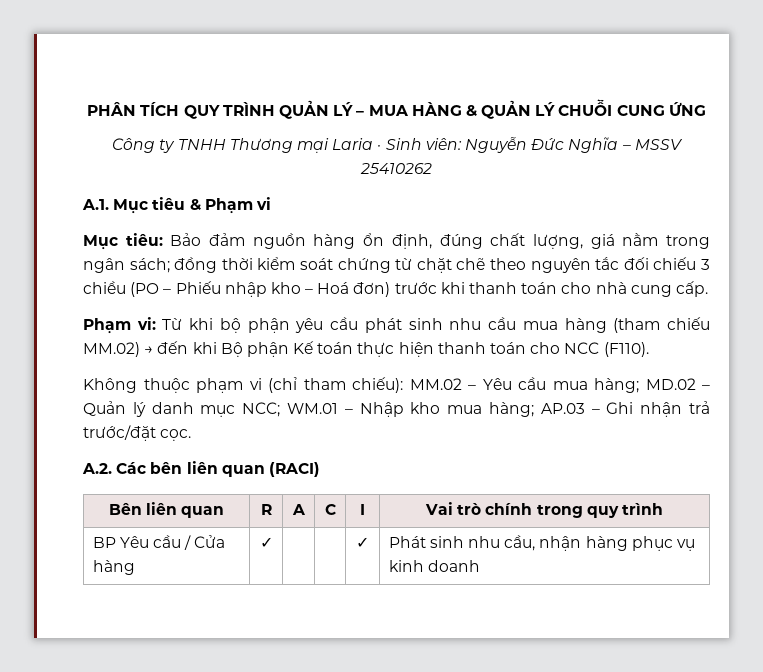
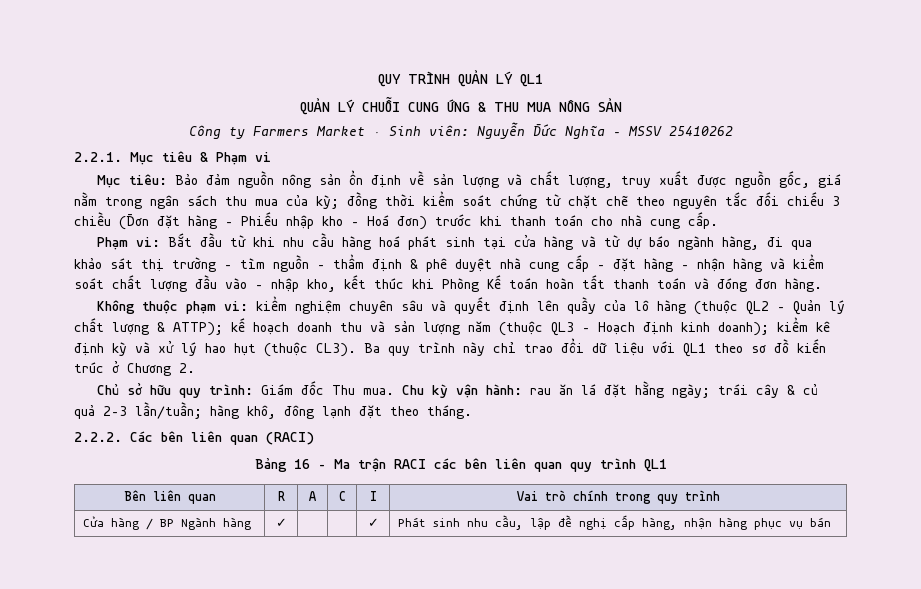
[87,102,180,116] PHÂN TÍCH -> (378, 80) none
[356,102,477,116] – MUA HÀNG & -> [520,74,543,87] QL1 //
[112,138,374,153] // Công ty TNHH Thương mại Laria -> [477,98,622,112] [188,125,365,139] & THU MUA NÔNG SẢN // Công ty Farmers Market
[82,199,109,210] A.1. -> [74,152,122,162] 2.2.1.
[313,233,710,249] [83,258,170,273] hàng ổn định, đúng chất lượng, giá nằm trong ngân sách; -> [282,170,842,188] [74,192,339,209] nông sản ổn định về sản lượng và chất lượng, truy xuất được nguồn gốc, giá nằm trong ngân sách thu mua của kỳ;
[130,282,160,297] (PO -> [119,214,217,230] (Đơn đặt hàng
[162,317,710,333] [83,341,649,357] [83,377,710,393] [83,401,710,417] [83,425,192,441] [82,463,112,474] Từ khi bộ phận yêu cầu phát sinh nhu cầu mua hàng (tham chiếu MM.02) → đến khi Bộ phận Kế toán thực hiện thanh toán cho NCC (F110). // Không thuộc phạm vi (chỉ tham chiếu): MM.02 – Yêu cầu mua hàng; MD.02 – Quản lý danh mục NCC; WM.01 – Nhập kho mua hàng; AP.03 – Ghi nhận trả trước/đặt cọc. // A.2. -> [168,233,813,250] [74,254,824,272] [74,275,822,292] [97,296,846,315] [74,317,830,336] [74,338,826,357] [74,360,195,376] [97,381,819,398] [74,402,472,419] [74,432,122,442] Bắt đầu từ khi nhu cầu hàng hoá phát sinh tại cửa hàng và từ dự báo ngành hàng, đi qua khảo sát thị trường – tìm nguồn – thẩm định & phê duyệt nhà cung cấp – đặt hàng – nhận hàng và kiểm soát chất lượng đầu vào – nhập kho, kết thúc khi Phòng Kế toán hoàn tất thanh toán và đóng đơn hàng. // Không thuộc phạm vi: kiểm nghiệm chuyên sâu và quyết định lên quầy của lô hàng (thuộc QL2 – Quản lý chất lượng & ATTP); kế hoạch doanh thu và sản lượng năm (thuộc QL3 – Hoạch định kinh doanh); kiểm kê định kỳ và xử lý hao hụt (thuộc CL3). Ba quy trình này chỉ trao đổi dữ liệu với QL1 theo sơ đồ kiến trúc ở Chương 2. // Chủ sở hữu quy trình: Giám đốc Thu mua. Chu kỳ vận hành: rau ăn lá đặt hằng ngày; trái cây & củ quả 2–3 lần/tuần; hàng khô, đông lạnh đặt theo tháng. // 2.2.2.
(320, 469) none -> [254,457,667,472] // Bảng 16 – Ma trận RACI các bên liên quan quy trình QL1
[92,535,226,550] BP Yêu cầu / Cửa -> [83,516,217,530] Cửa hàng / BP Ngành
(536, 543) none -> [530,515,678,530] lập đề nghị cấp hàng,
[388,560,480,572] kinh doanh -> [810,517,832,527] bán

